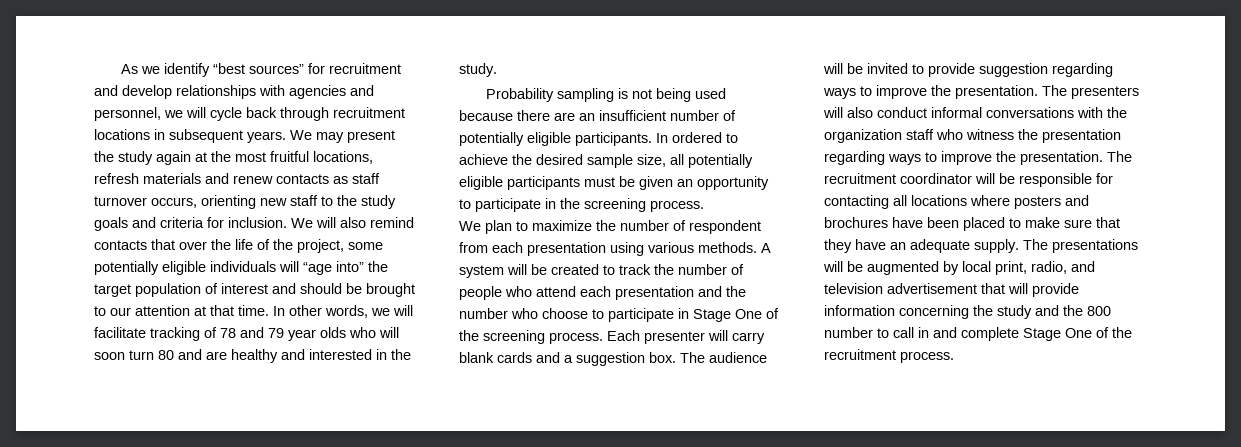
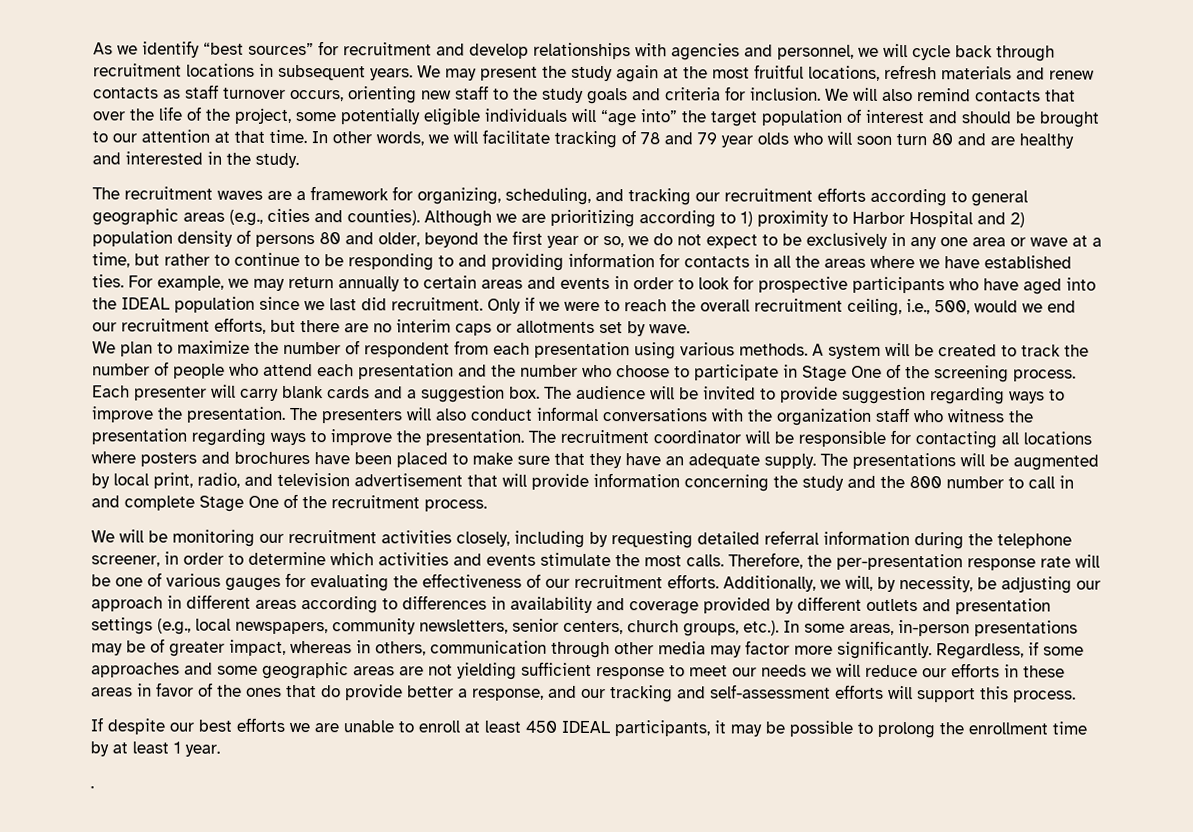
[486,88,727,102] [459,110,736,121] [459,132,738,146] [459,154,753,168] [459,176,769,190] [459,198,704,212] Probability sampling is not being used because there are an insufficient number of potentially eligible participants. In ordered to achieve the desired sample size, all potentially eligible participants must be given an opportunity to participate in the screening process. -> [92,186,1028,207] [92,208,1025,228] [92,229,1102,250] [92,252,1072,271] [92,274,1096,295] [92,296,1076,317] [92,317,690,337] The recruitment waves are a framework for organizing, scheduling, and tracking our recruitment efforts according to general geographic areas (e.g., cities and counties). Although we are prioritizing according to 1) proximity to Harbor Hospital and 2) population density of persons 80 and older, beyond the first year or so, we do not expect to be exclusively in any one area or wave at a time, but rather to continue to be responding to and providing information for contacts in all the areas where we have established ties. For example, we may return annually to certain areas and events in order to look for prospective participants who have aged into the IDEAL population since we last did recruitment. Only if we were to reach the overall recruitment ceiling, i.e., 500, would we end our recruitment efforts, but there are no interim caps or allotments set by wave.
(954, 357) none -> [91,529,1072,550] [91,551,1100,571] [91,572,1101,594] [91,594,1051,615] [91,617,1078,637] [91,638,1084,660] [91,661,1065,680] [91,682,1076,703] [90,717,1087,739] [90,741,220,757] [90,785,94,789] // We will be monitoring our recruitment activities closely, including by requesting detailed referral information during the telephone screener, in order to determine which activities and events stimulate the most calls. Therefore, the per-presentation response rate will be one of various gauges for evaluating the effectiveness of our recruitment efforts. Additionally, we will, by necessity, be adjusting our approach in different areas according to differences in availability and coverage provided by different outlets and presentation settings (e.g., local newspapers, community newsletters, senior centers, church groups, etc.). In some areas, in-person presentations may be of greater impact, whereas in others, communication through other media may factor more significantly. Regardless, if some approaches and some geographic areas are not yielding sufficient response to meet our needs we will reduce our efforts in these areas in favor of the ones that do provide better a response, and our tracking and self-assessment efforts will support this process. // If despite our best efforts we are unable to enroll at least 450 IDEAL participants, it may be possible to prolong the enrollment time by at least 1 year. // .

